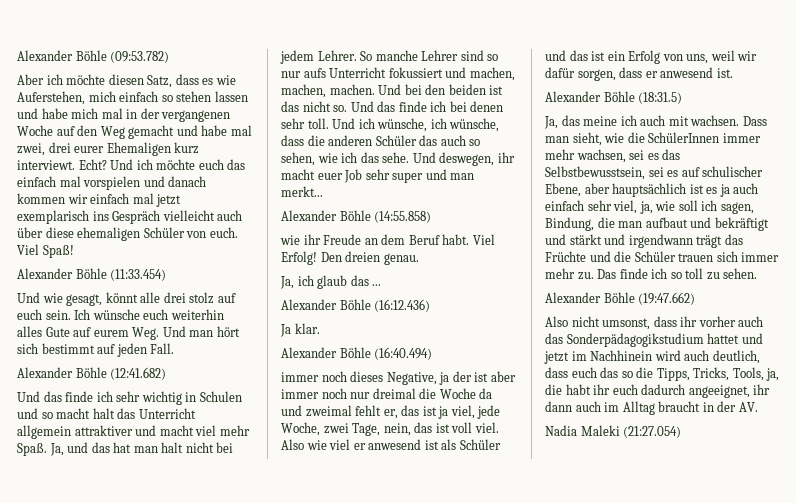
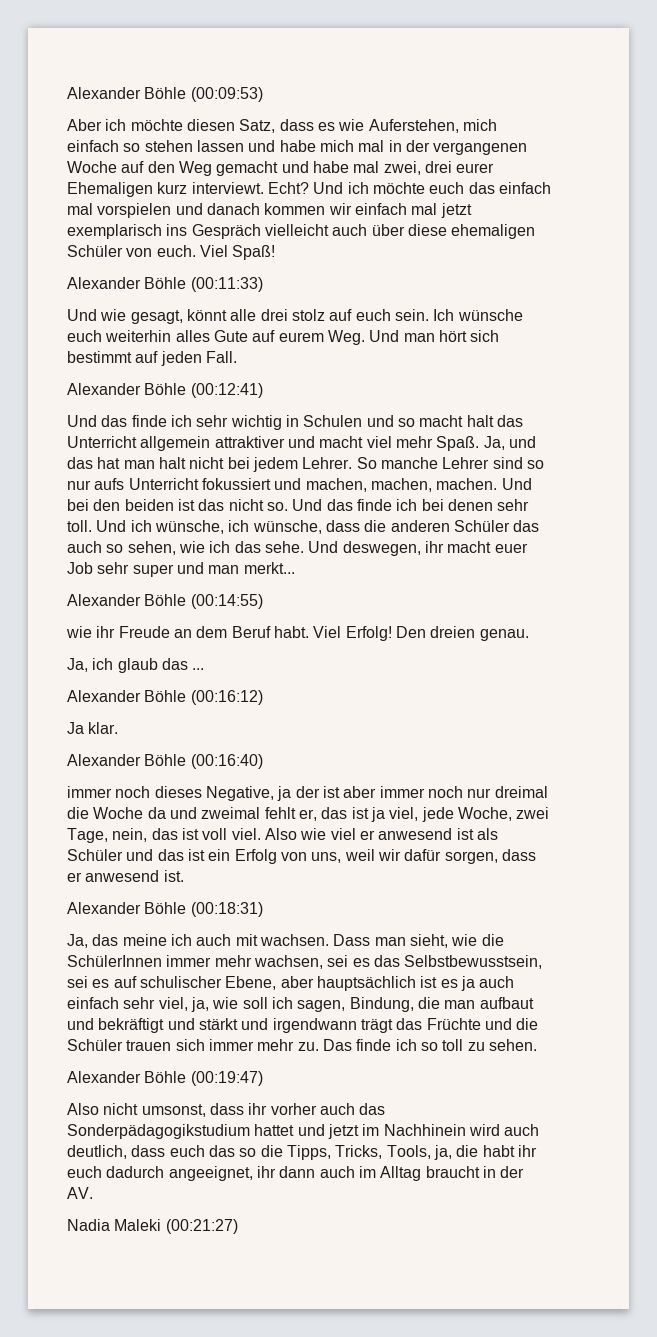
[17,50,170,63] Alexander Böhle (09:53.782) -> [67,87,263,102] Alexander Böhle (00:09:53)
[110,269,167,281] (11:33.454) -> [190,277,263,292] (00:11:33)
[110,367,167,380] (12:41.682) -> [190,383,263,398] (00:12:41)
[374,211,432,223] (14:55.858) -> [190,594,263,609] (00:14:55)
[374,299,431,312] (16:12.436) -> [190,690,263,705] (00:16:12)
[374,347,433,360] (16:40.494) -> [190,754,263,769] (00:16:40)
[638,92,683,104] (18:31.5) -> [190,902,263,917] (00:18:31)
[638,292,696,305] (19:47.662) -> [190,1071,263,1086] (00:19:47)
[623,426,682,438] (21:27.054) -> [165,1219,238,1234] (00:21:27)

